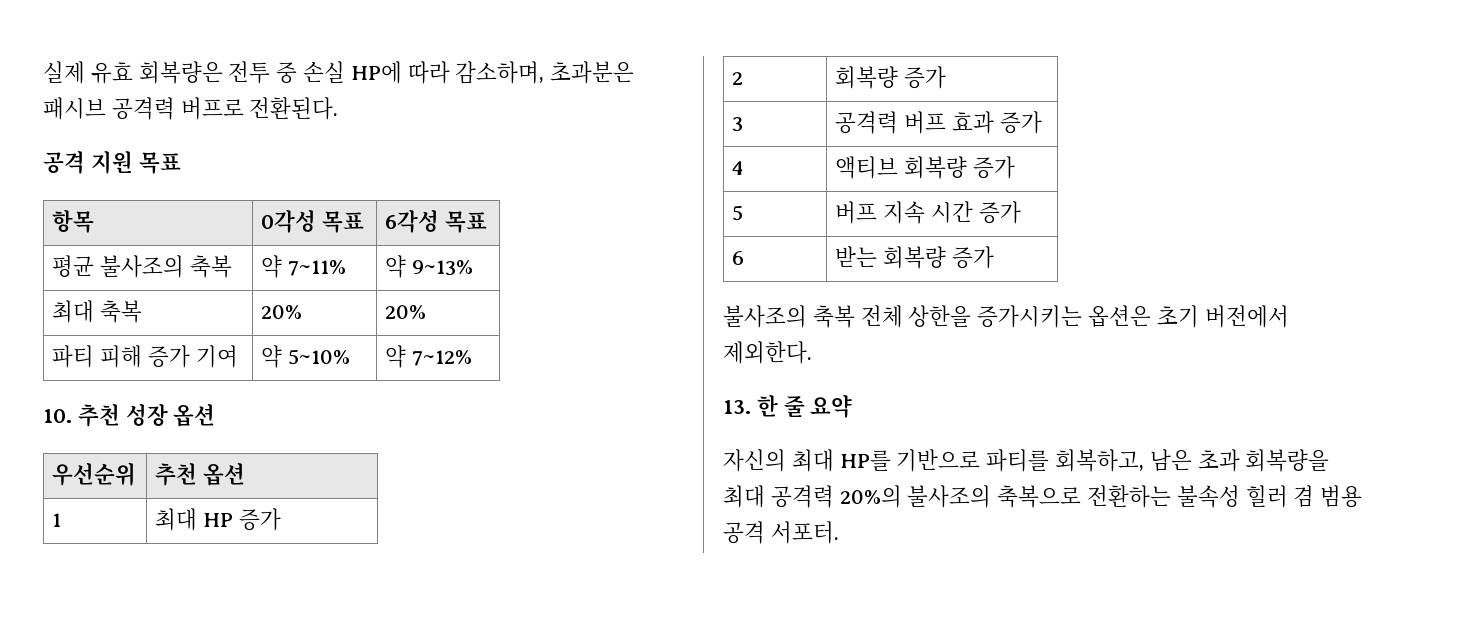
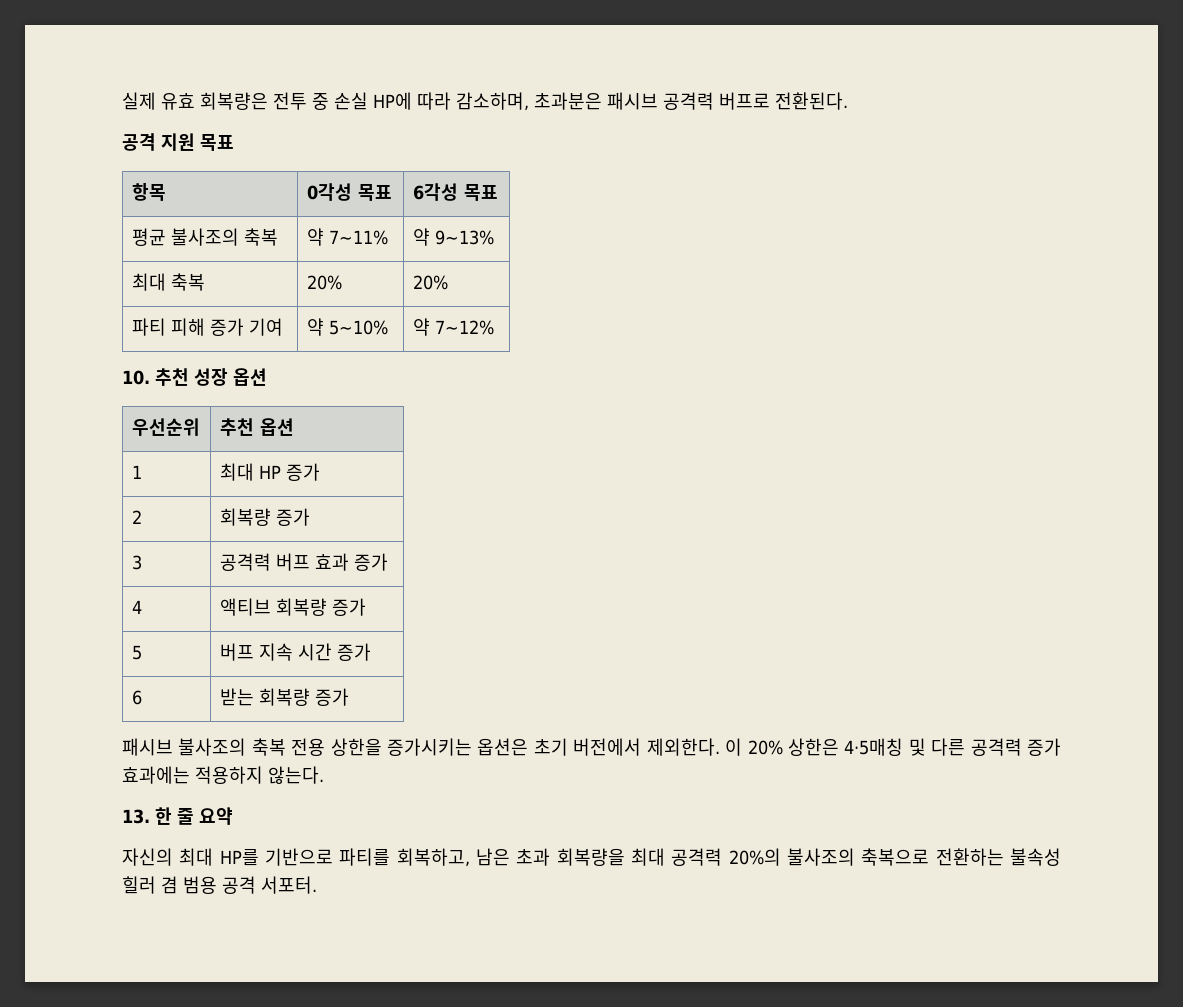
[723,305,903,328] 불사조의 축복 전체 -> [122,738,326,756] 패시브 불사조의 축복 전용
(812, 352) none -> [725,738,1061,756] [122,766,324,784] 이 20% 상한은 4·5매칭 및 다른 공격력 증가 효과에는 적용하지 않는다.

